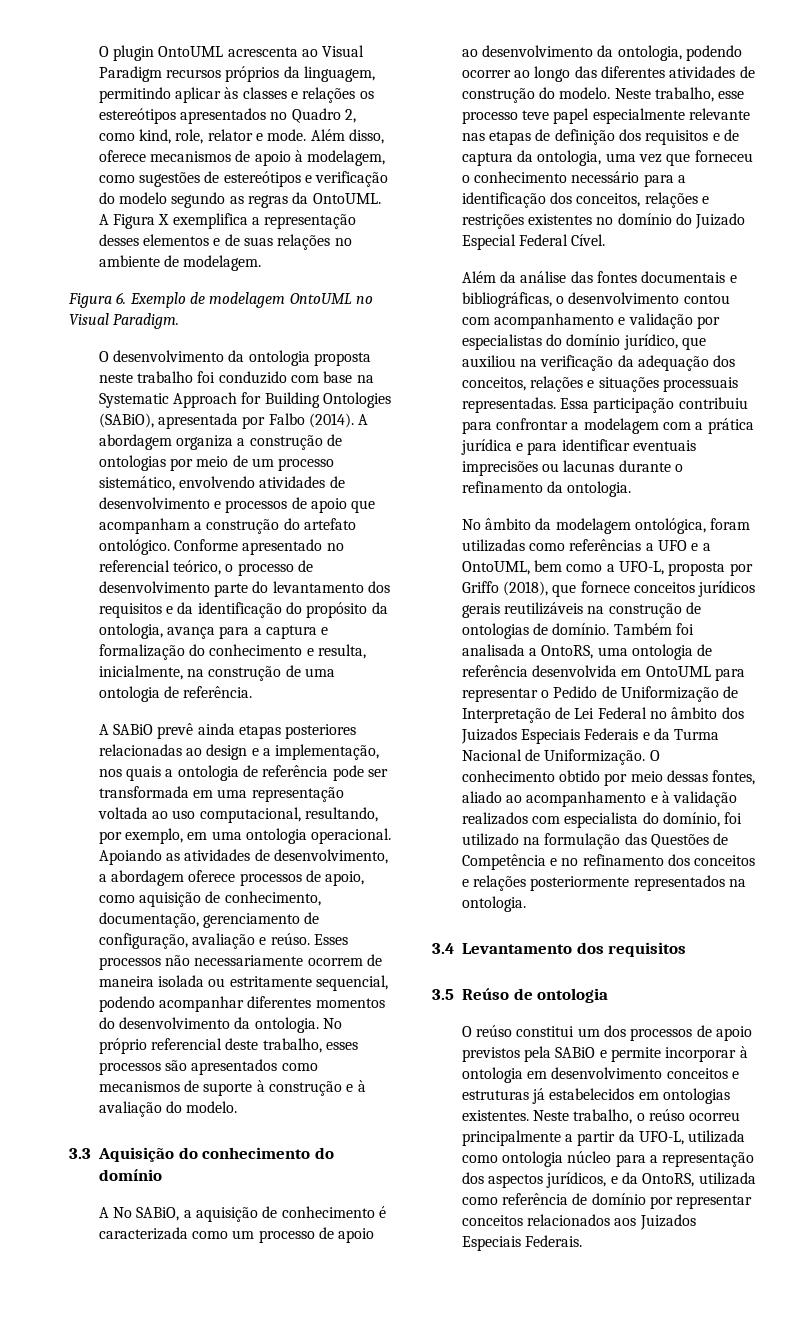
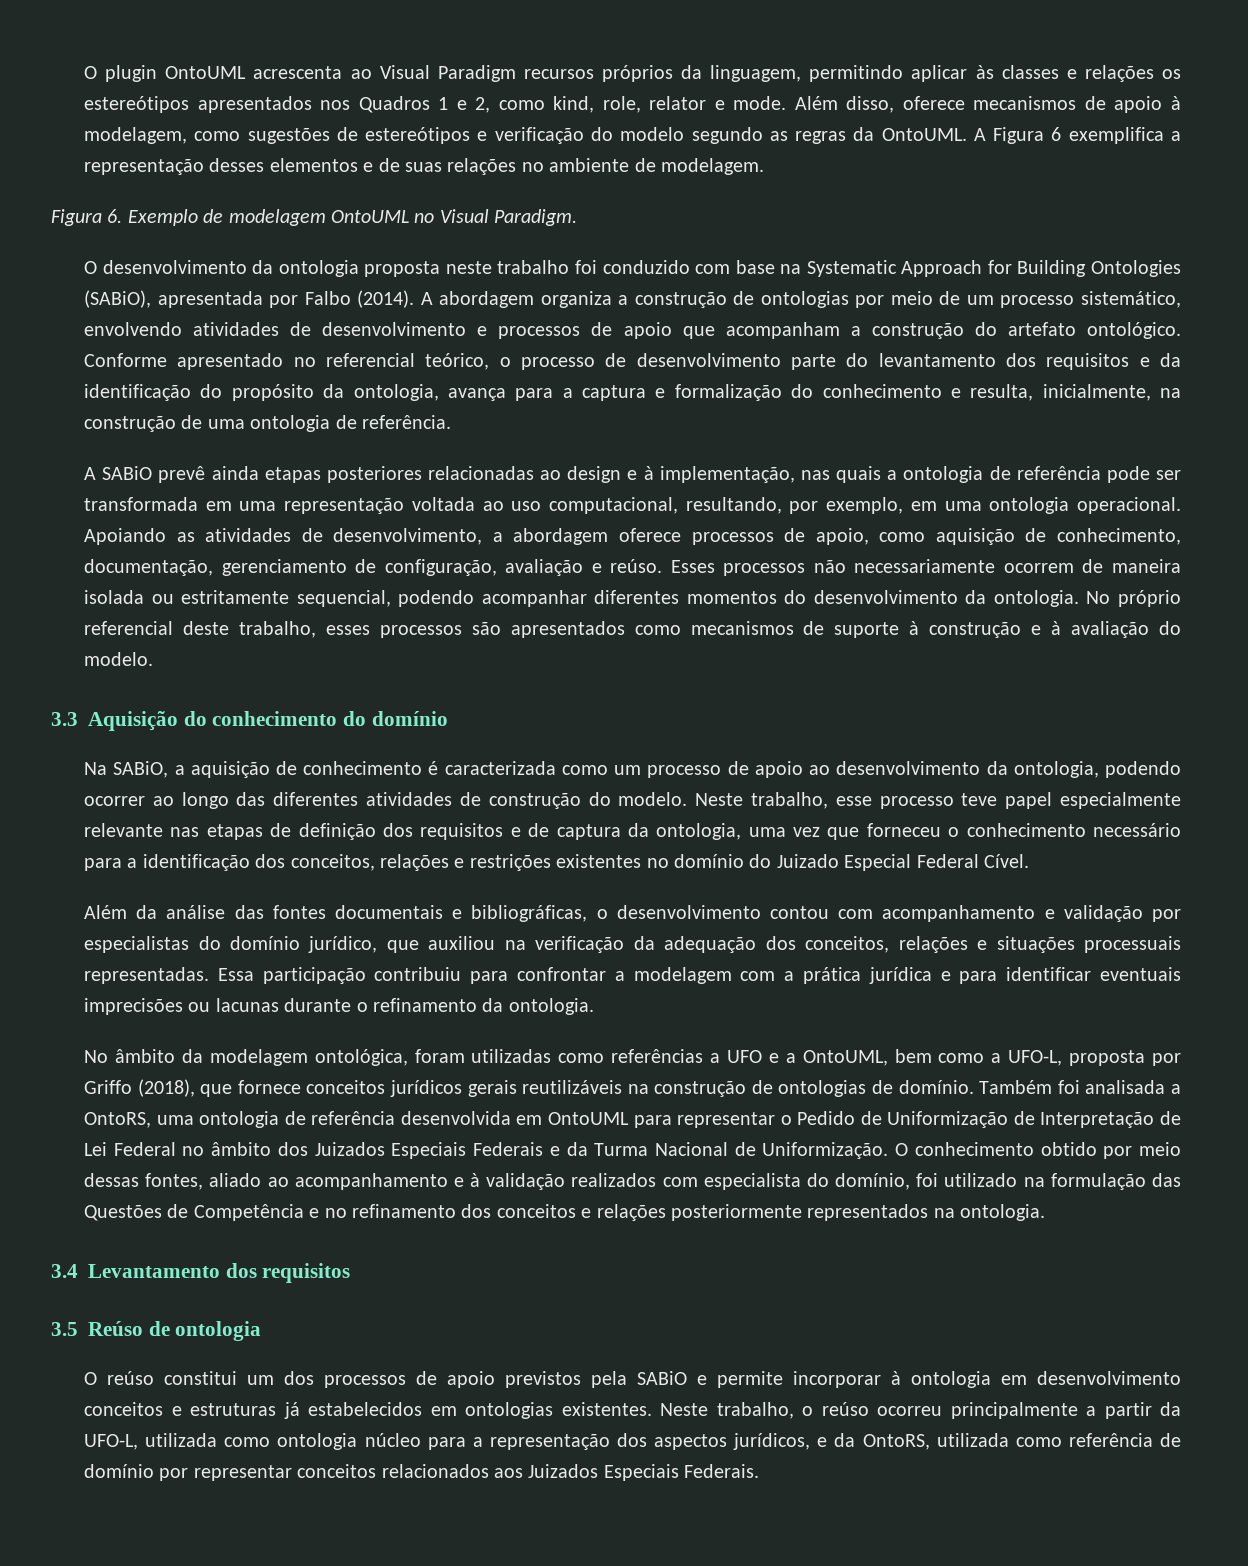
[270,108,341,123] no Quadro -> [320,96,467,113] nos Quadros 1 e
[158,214,170,225] X -> [1051,127,1062,141] 6
[263,744,380,760] [98,769,122,777] a implementação, nos -> [643,466,830,483] à implementação, nas
[98,1207,133,1218] A No -> [84,762,108,775] Na

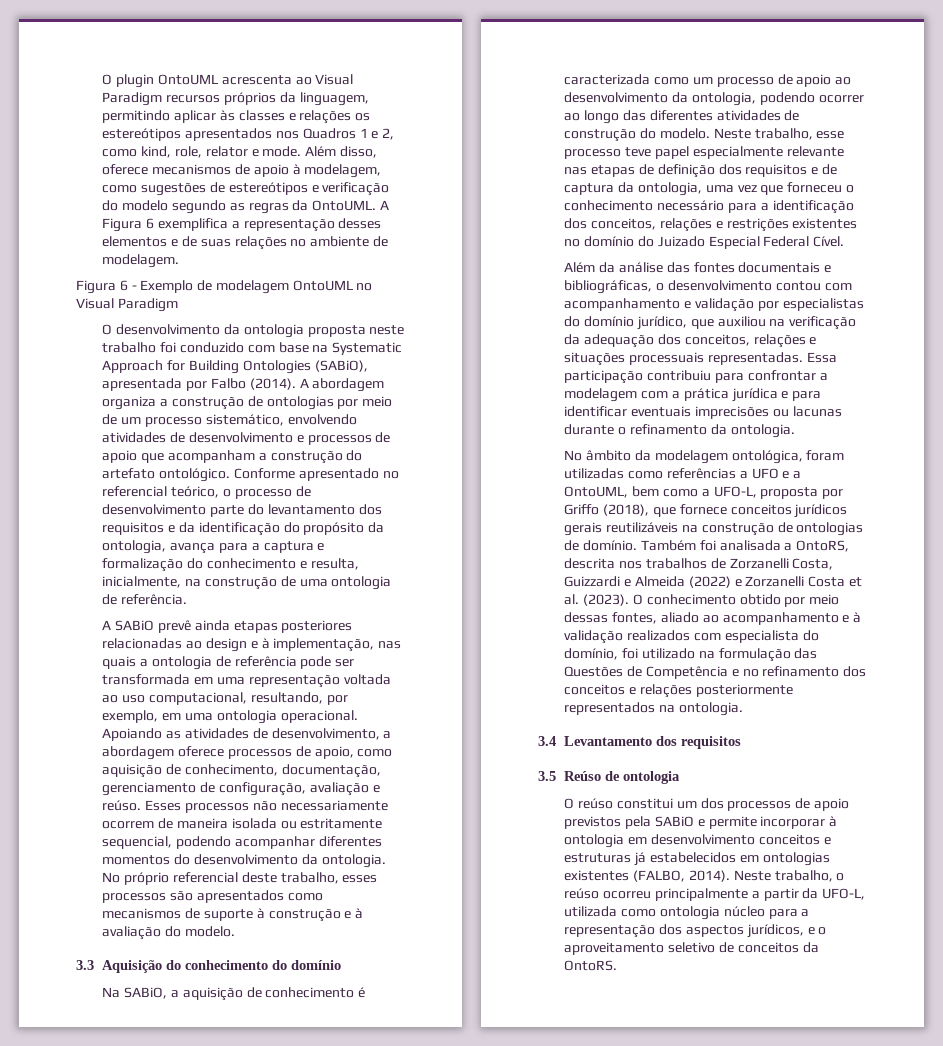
[107,209,123,223] 6. -> [119,280,137,291] 6 -
[494,209,578,226] Paradigm. -> [117,298,178,312] Paradigm
[156,1111,1181,1128] [84,1142,889,1159] uma ontologia de referência desenvolvida em OntoUML para representar o Pedido de Uniformização de Interpretação de Lei Federal no âmbito dos Juizados Especiais Federais e da Turma Nacional de Uniformização. -> [564,558,834,570] [564,576,862,588] [564,594,630,606] descrita nos trabalhos de Zorzanelli Costa, Guizzardi e Almeida (2022) e Zorzanelli Costa et al. (2023).
[561,1402,652,1416] existentes. -> [564,870,730,882] existentes (FALBO, 2014).
[834,1433,1181,1450] [84,1464,760,1481] da OntoRS, utilizada como referência de domínio por representar conceitos relacionados aos Juizados Especiais Federais. -> [818,927,827,935] [564,942,819,955] [564,960,618,971] o aproveitamento seletivo de conceitos da OntoRS.

